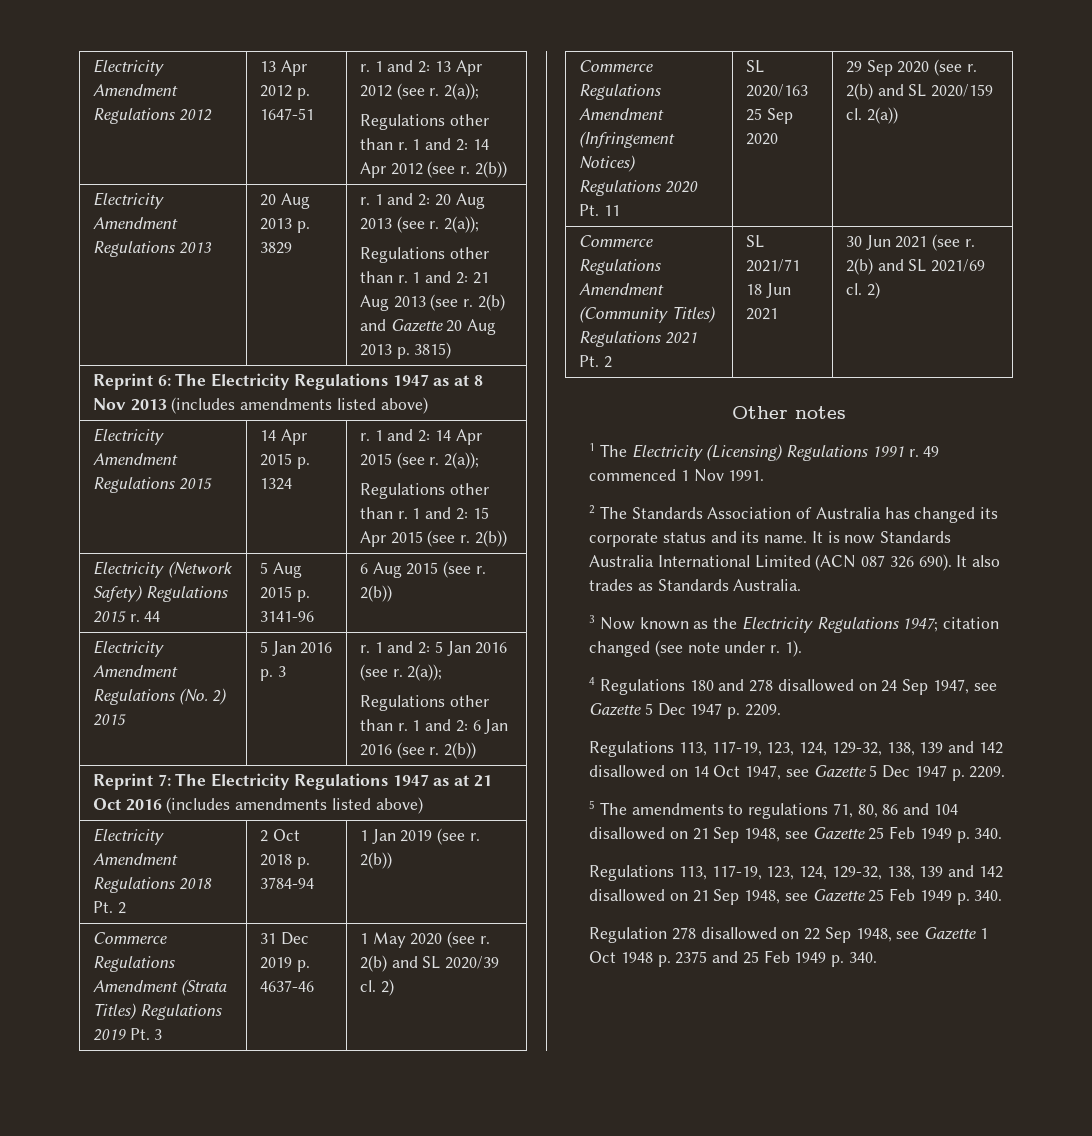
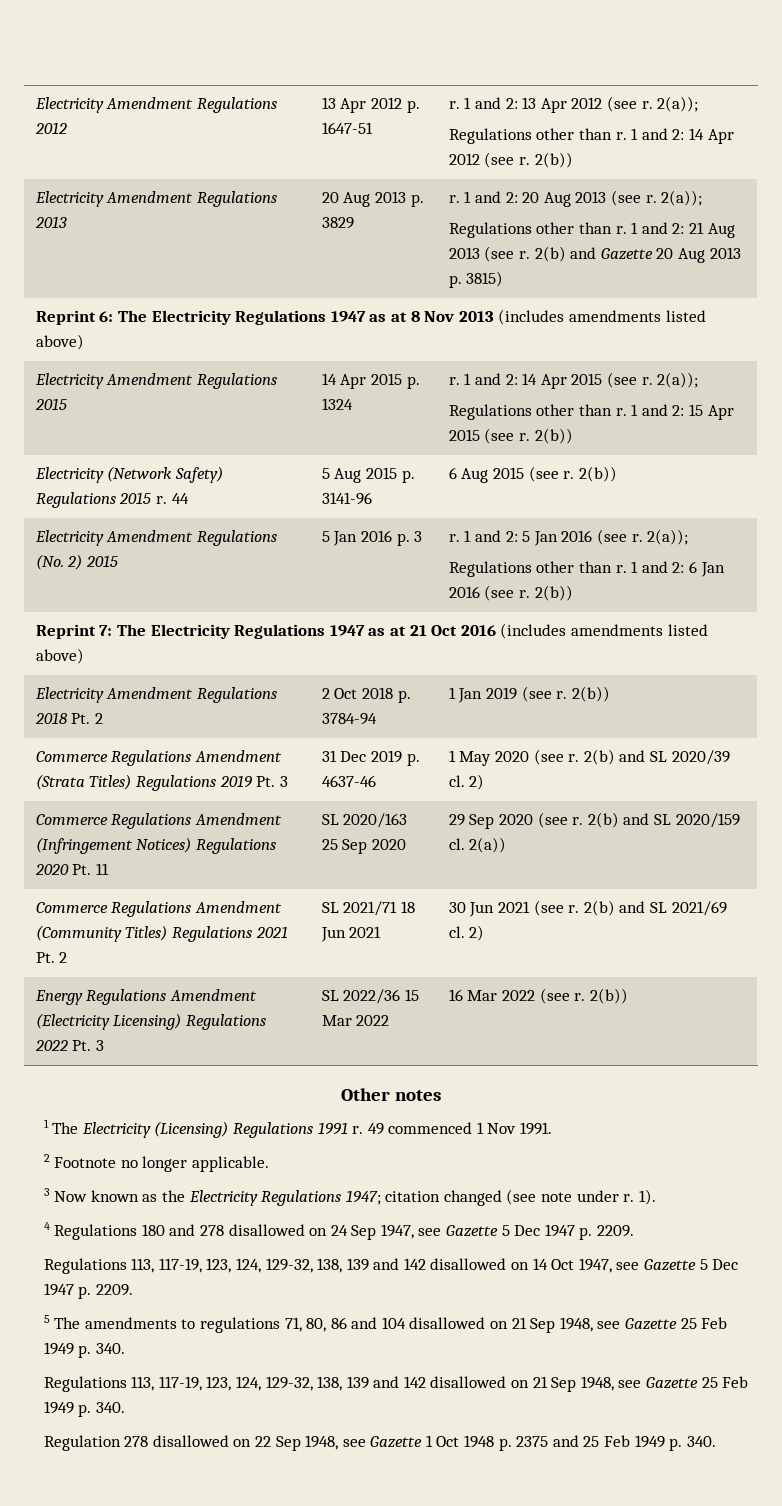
(880, 290) none -> [34,989,258,1005] [35,1013,267,1030] [34,1040,105,1051] [321,989,420,1004] [321,1015,390,1026] [448,988,628,1004] // Energy Regulations Amendment (Electricity Licensing) Regulations 2022 Pt. 3 | SL 2022/36 15 Mar 2022 | 16 Mar 2022 (see r. 2(b))
[600,506,999,523] [589,531,952,547] [589,554,1001,571] [589,579,802,591] The Standards Association of Australia has changed its corporate status and its name. It is now Standards Australia International Limited (ACN 087 326 690). It also trades as Standards Australia. -> [54,1156,269,1172] Footnote no longer applicable.

